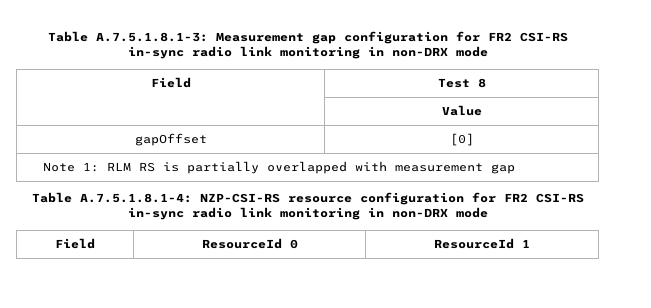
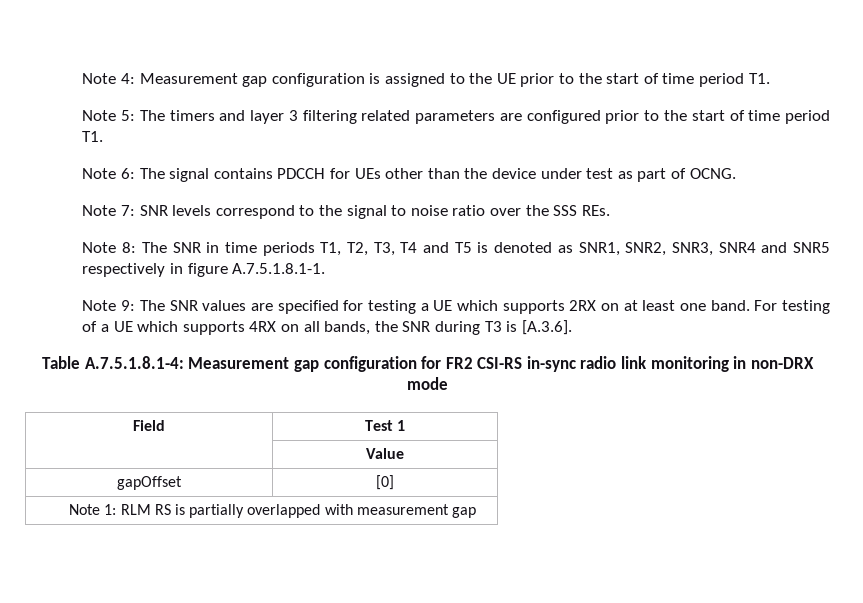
[47,31,208,42] Table A.7.5.1.8.1-3: -> [82,73,770,87] [82,110,830,124] [82,131,104,142] [82,168,736,182] [82,205,610,219] [82,242,830,256] [82,263,326,277] [82,300,830,314] [82,320,572,335] [42,356,184,369] Note 4: Measurement gap configuration is assigned to the UE prior to the start of time period T1. // Note 5: The timers and layer 3 filtering related parameters are configured prior to the start of time period T1. // Note 6: The signal contains PDCCH for UEs other than the device under test as part of OCNG. // Note 7: SNR levels correspond to the signal to noise ratio over the SSS REs. // Note 8: The SNR in time periods T1, T2, T3, T4 and T5 is denoted as SNR1, SNR2, SNR3, SNR4 and SNR5 respectively in figure A.7.5.1.8.1-1. // Note 9: The SNR values are specified for testing a UE which supports 2RX on at least one band. For testing of a UE which supports 4RX on all bands, the SNR during T3 is [A.3.6]. // Table A.7.5.1.8.1-4:
[477,78,486,88] 8 -> [397,420,406,431] 1
[31,192,584,205] [127,207,488,220] [55,238,95,249] [201,238,298,249] [434,238,530,249] // Table A.7.5.1.8.1-4: NZP-CSI-RS resource configuration for FR2 CSI-RS in-sync radio link monitoring in non-DRX mode // Field | ResourceId 0 | ResourceId 1 -> (476, 512) none

